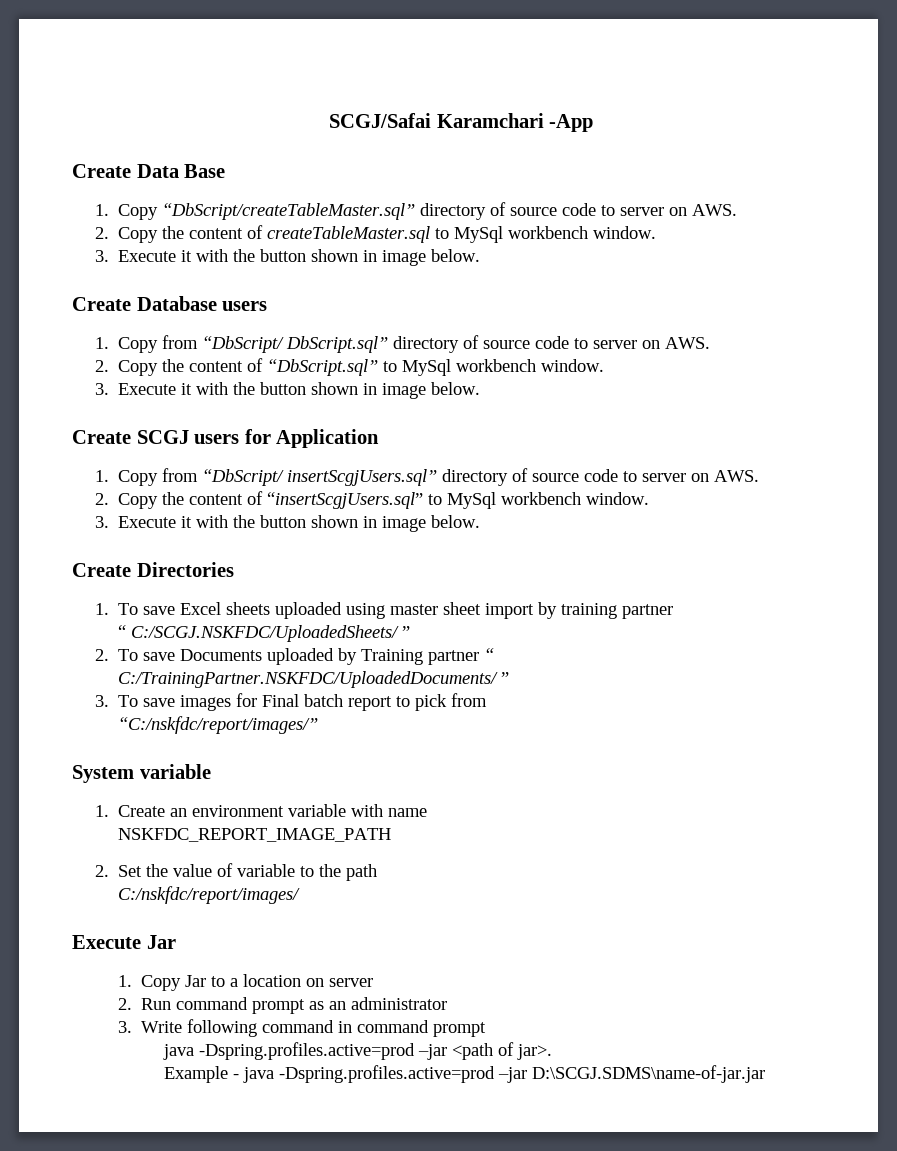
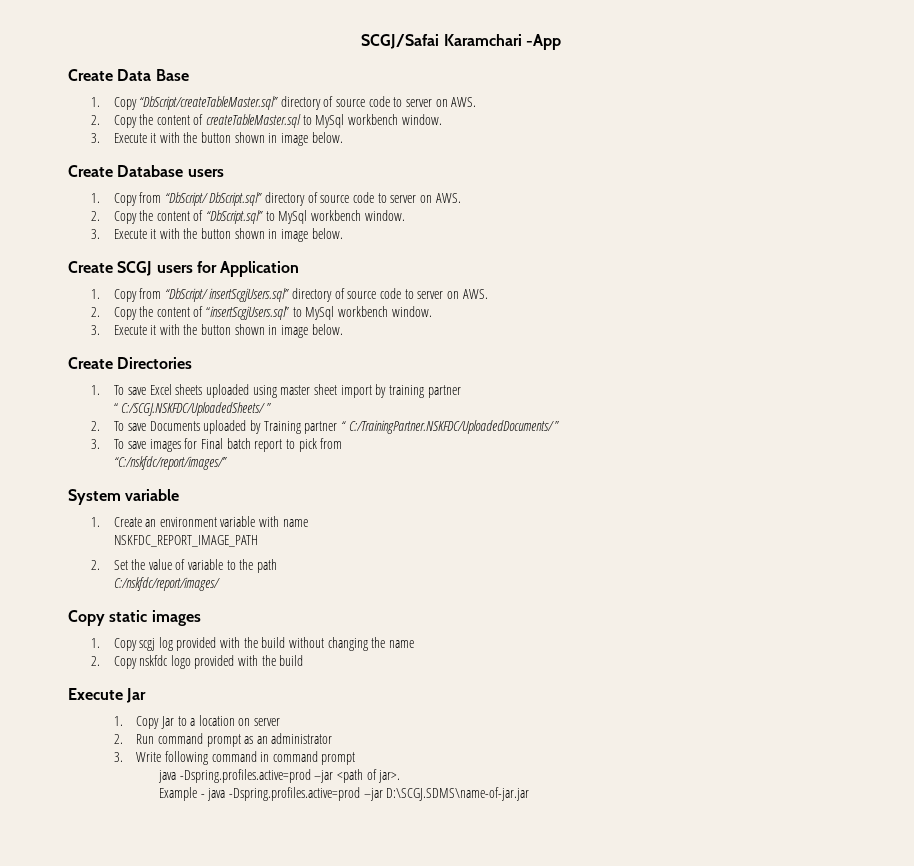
(301, 895) none -> [68,610,201,626] [90,637,414,651] [90,655,304,669] // Copy static images // 1. Copy scgj log provided with the build without changing the name // 2. Copy nskfdc logo provided with the build

